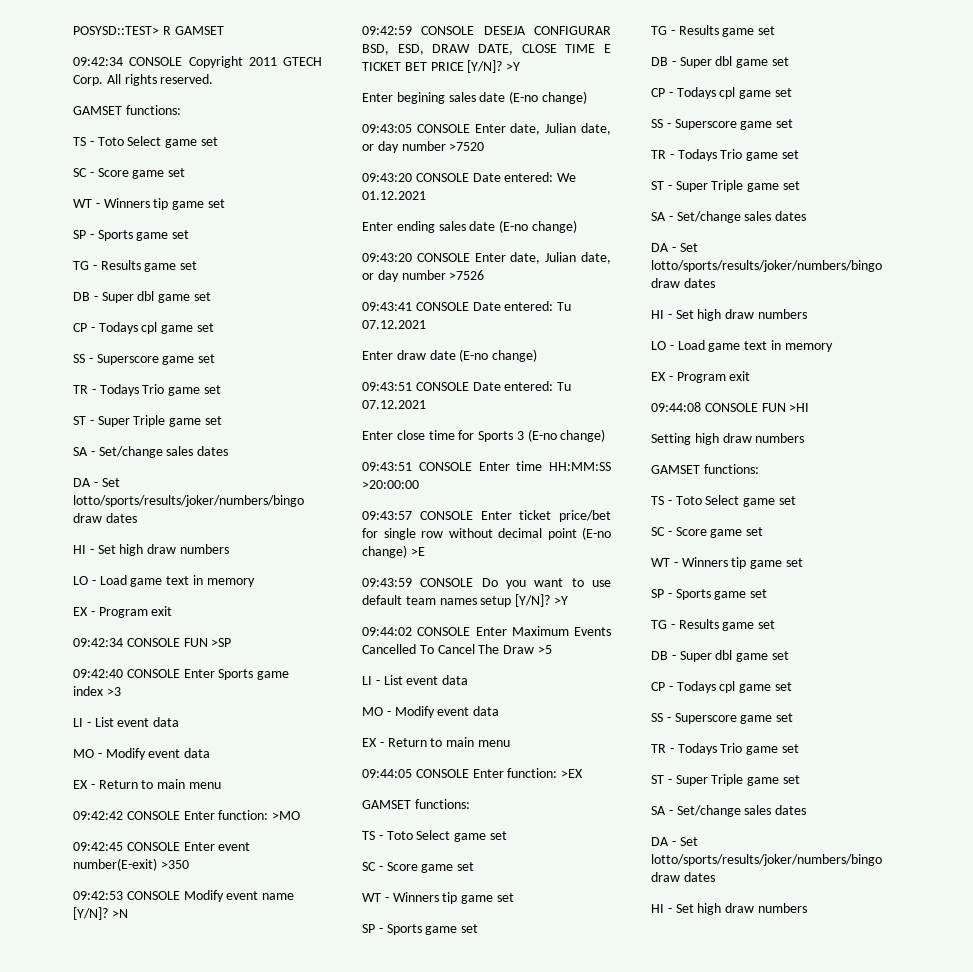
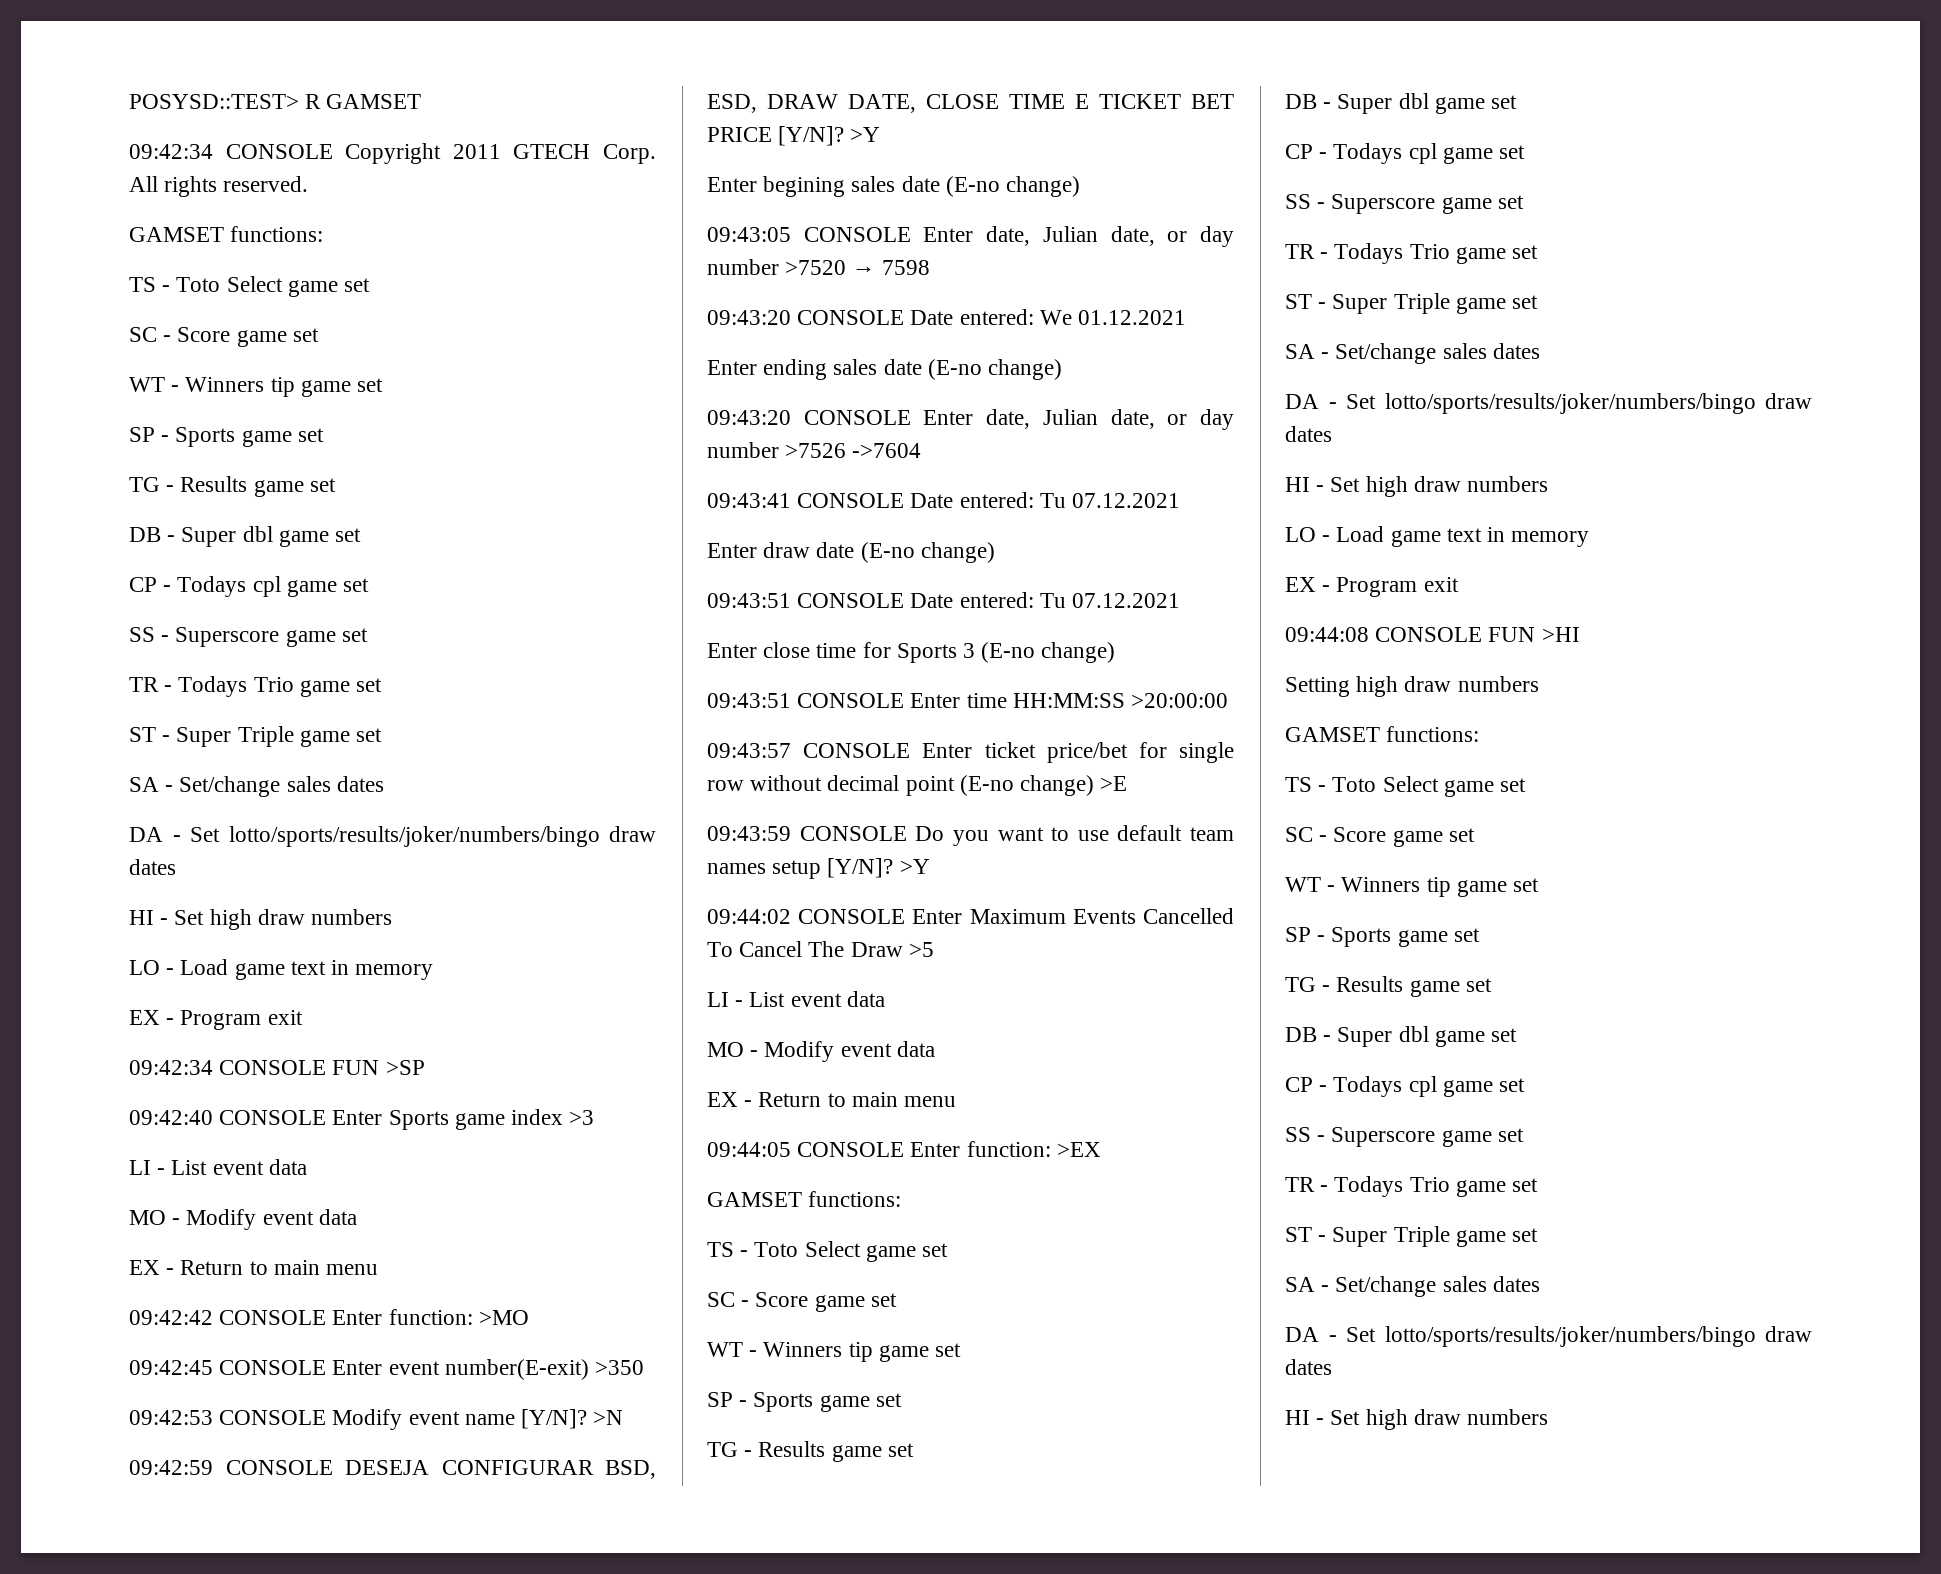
(485, 146) none -> [852,260,930,275] → 7598
(485, 275) none -> [852,443,922,458] ->7604

